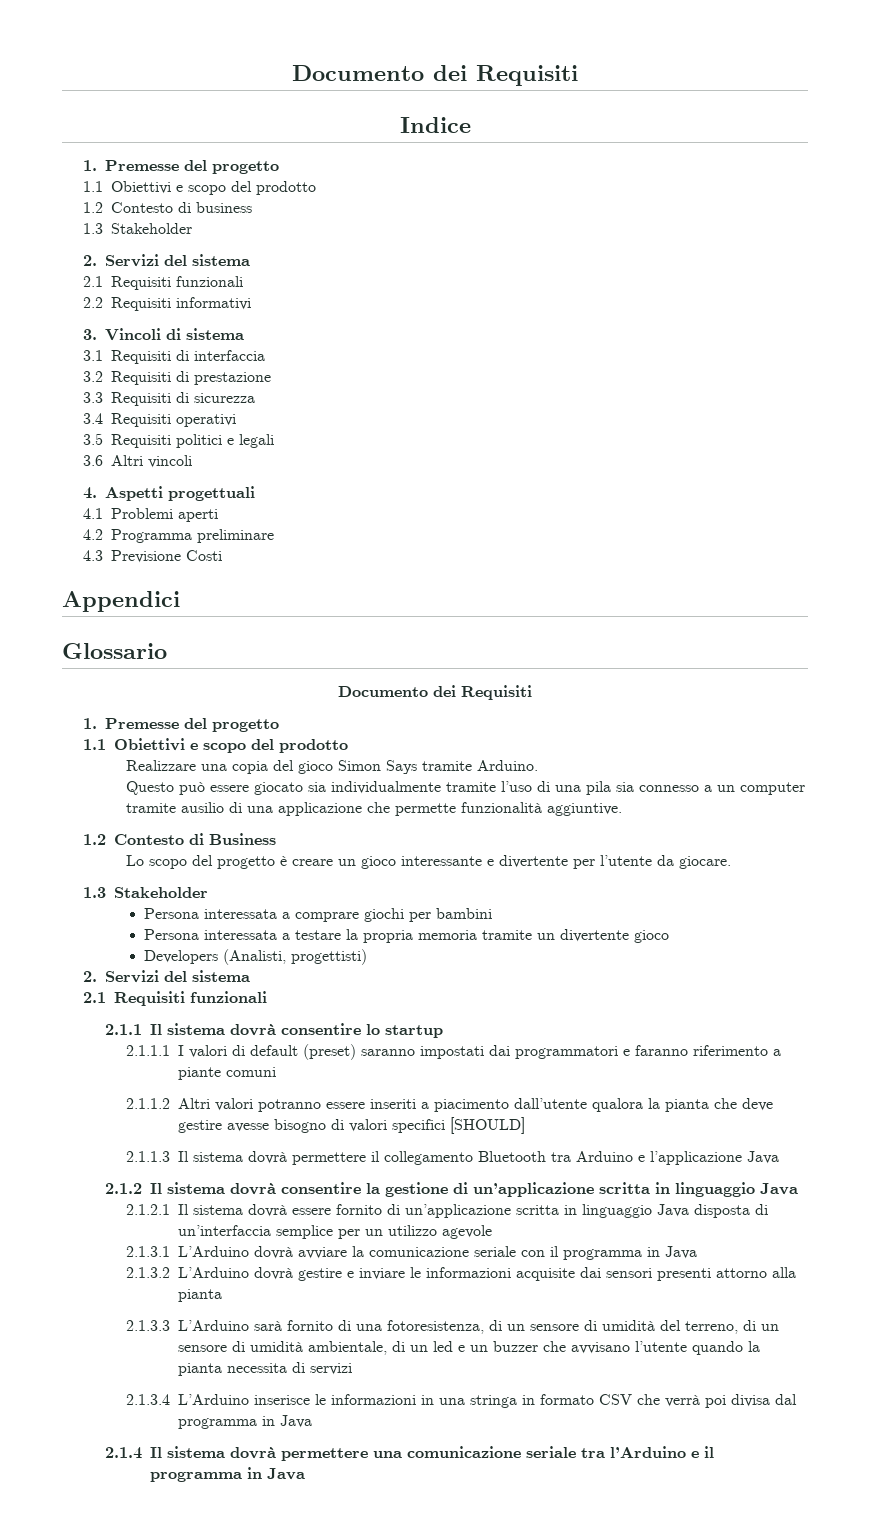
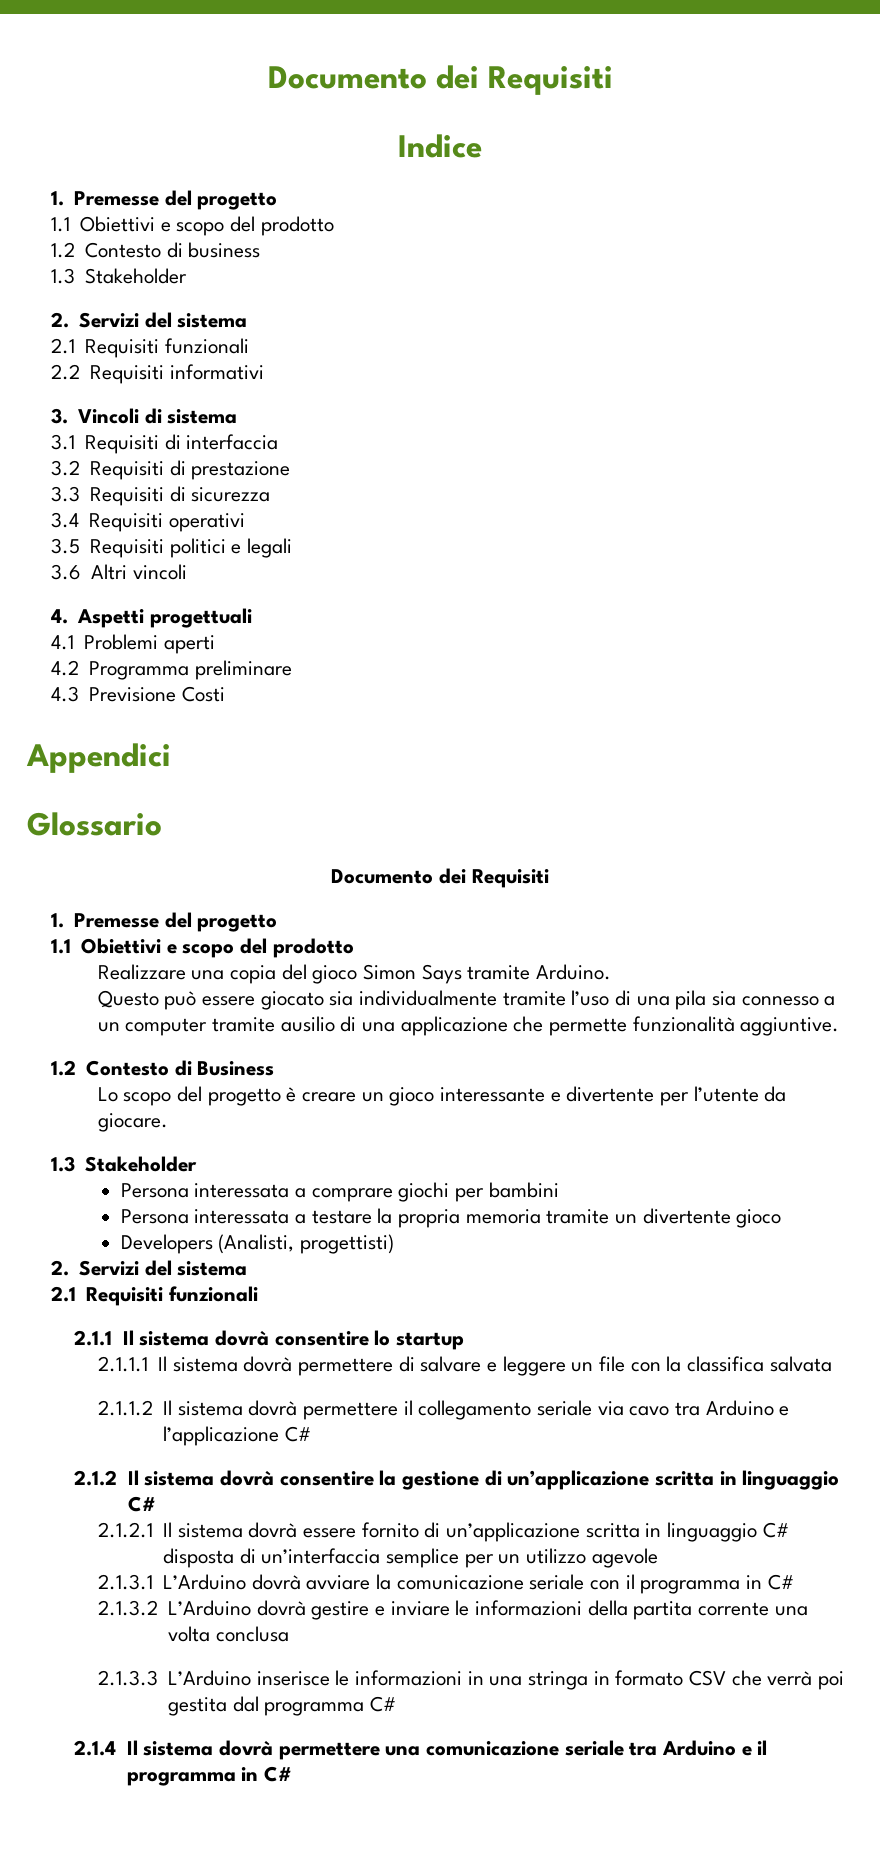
[178,1044,782,1060] [178,1067,277,1080] [126,1098,774,1112] [178,1117,526,1134] [126,1151,171,1162] I valori di default (preset) saranno impostati dai programmatori e faranno riferimento a piante comuni // 2.1.1.2 Altri valori potranno essere inseriti a piacimento dall’utente qualora la pianta che deve gestire avesse bisogno di valori specifici [SHOULD] // 2.1.1.3 -> [158,1356,832,1376] [97,1400,153,1416] Il sistema dovrà permettere di salvare e leggere un file con la classifica salvata // 2.1.1.2
[478,1151,547,1162] Bluetooth -> [537,1400,670,1416] seriale via cavo
[747,1151,780,1164] Java -> [284,1426,311,1442] C#
[759,1183,798,1195] Java -> [127,1496,156,1512] C#
[657,1204,690,1217] Java -> [762,1522,789,1538] C#
[665,1246,698,1259] Java -> [767,1574,794,1590] C#
[516,1267,797,1281] [178,1289,223,1302] [126,1320,780,1334] [178,1341,761,1355] [178,1362,353,1376] [126,1394,171,1405] acquisite dai sensori presenti attorno alla pianta // 2.1.3.3 L’Arduino sarà fornito di una fotoresistenza, di un sensore di umidità del terreno, di un sensore di umidità ambientale, di un led e un buzzer che avvisano l’utente quando la pianta necessita di servizi // 2.1.3.4 -> [587,1600,808,1620] [168,1626,289,1642] [97,1670,158,1686] della partita corrente una volta conclusa // 2.1.3.3
[731,1394,771,1407] divisa -> [168,1697,228,1716] gestita
[262,1415,313,1428] in Java -> [370,1696,397,1712] C#
[609,1446,686,1458] l’Arduino -> [661,1740,736,1756] Arduino
[266,1468,305,1480] Java -> [263,1766,292,1782] C#

